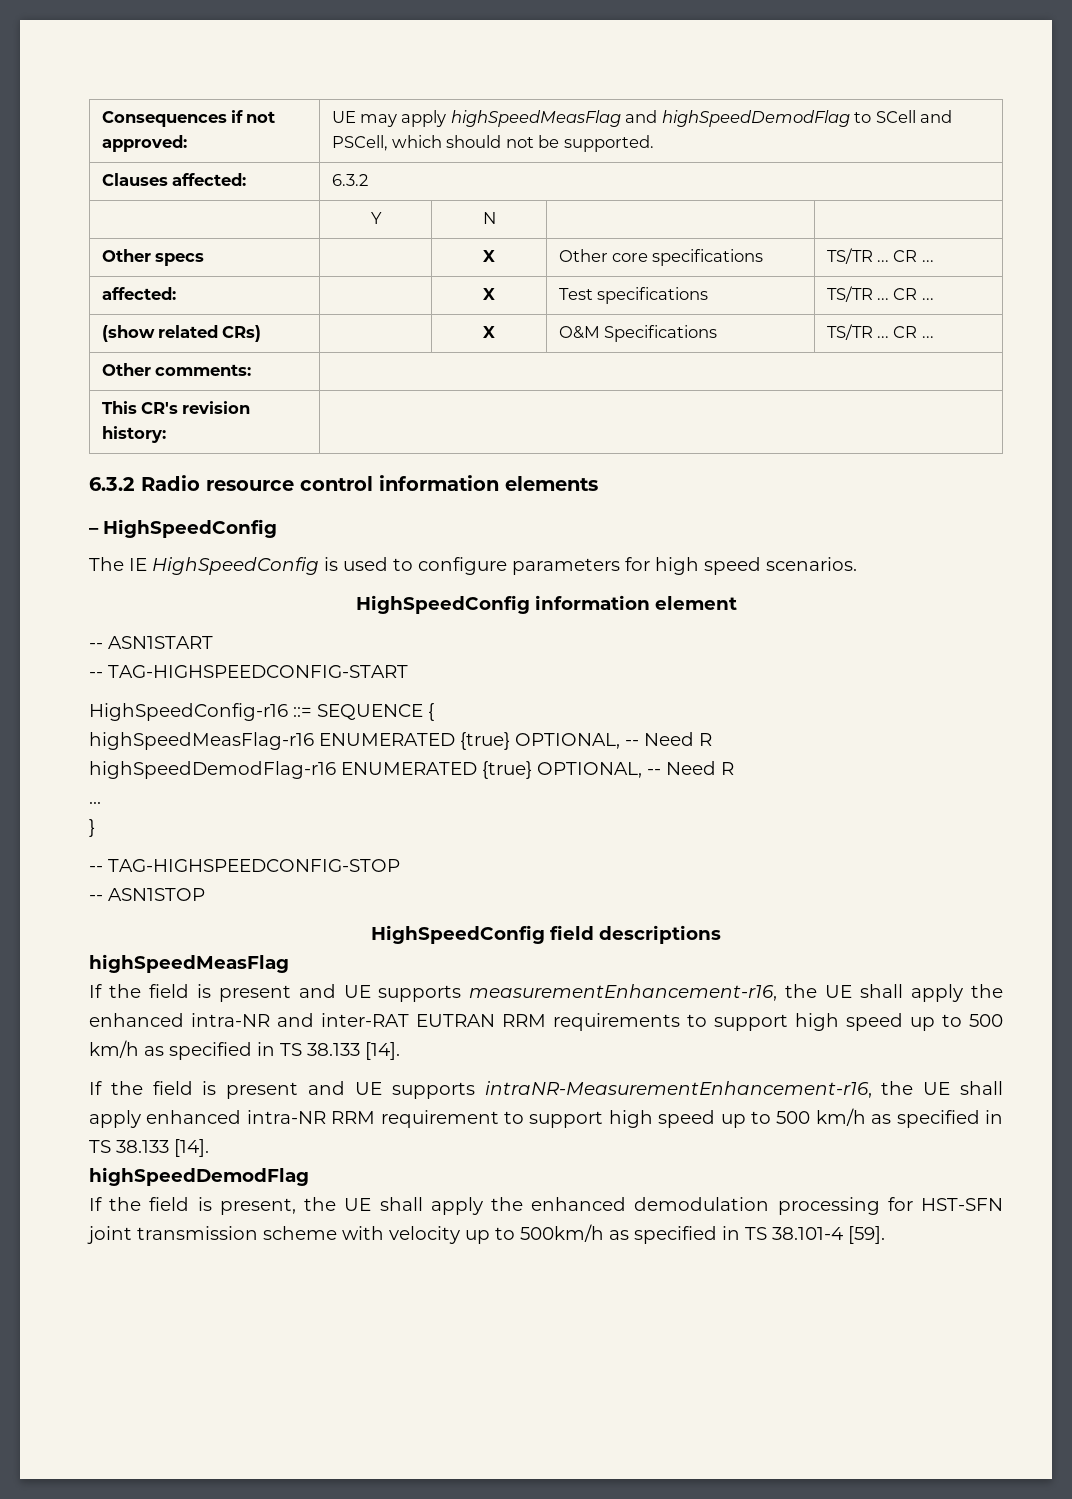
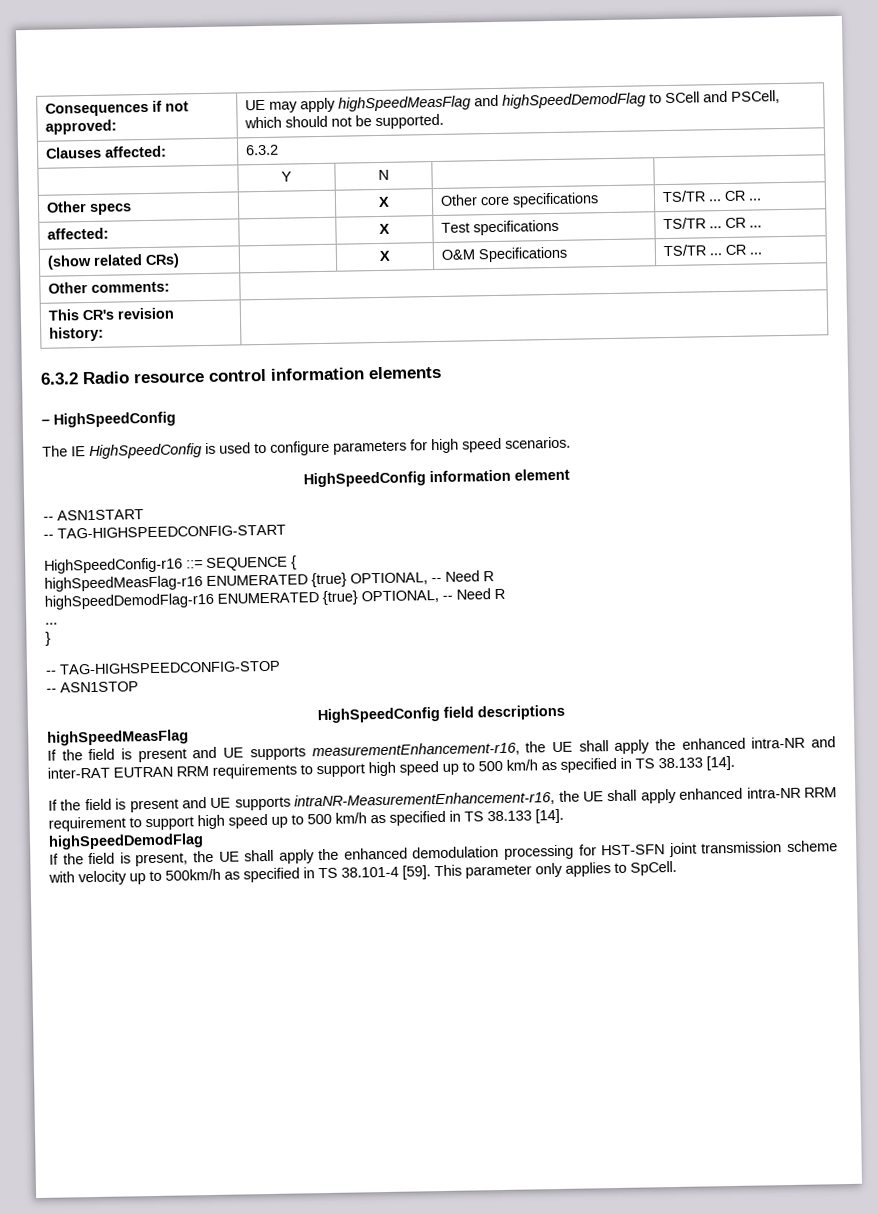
(885, 1235) none -> [434,860,677,879] This parameter only applies to SpCell.

